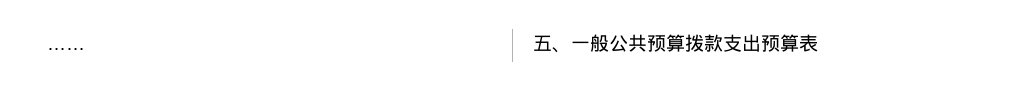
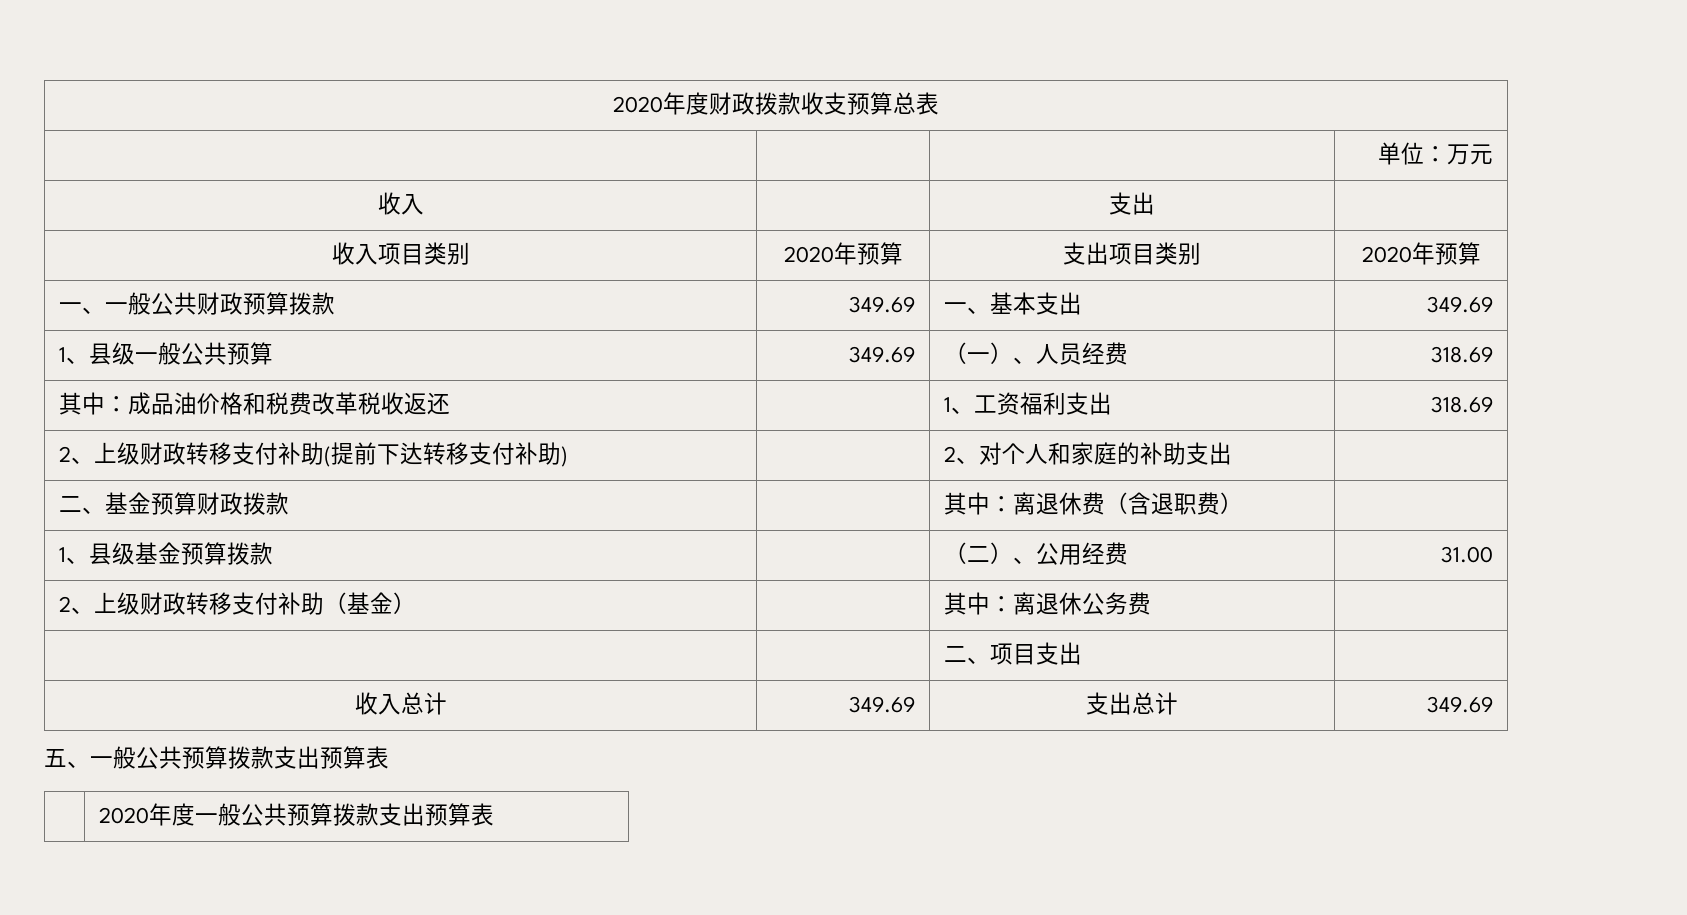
[47,48,85,50] …… -> [613,92,939,115] [1378,142,1494,165] [377,192,424,215] [1109,192,1155,215] [331,242,470,265] [783,242,903,265] [1063,242,1201,265] [1361,242,1481,265] [58,292,335,315] [849,296,916,313] [943,292,1082,315] [1427,296,1494,313] [58,342,273,365] [849,346,916,363] [943,342,1128,365] [1431,346,1494,363] [58,392,450,415] [943,392,1112,415] [1431,396,1494,413] [58,442,568,467] [943,442,1232,465] [58,492,289,515] [943,492,1243,515] [58,542,273,565] [943,542,1128,565] [1441,546,1494,563] [58,592,416,615] [943,592,1151,615] [943,642,1082,665] [354,692,447,715] [849,696,916,713] [1086,692,1178,715] [1427,696,1494,713] 2020年度财政拨款收支预算总表 // | | | 单位：万元 // 收入 | | 支出 | // 收入项目类别 | 2020年预算 | 支出项目类别 | 2020年预算 // 一、一般公共财政预算拨款 | 349.69 | 一、基本支出 | 349.69 // 1、县级一般公共预算 | 349.69 | （一）、人员经费 | 318.69 // 其中：成品油价格和税费改革税收返还 | | 1、工资福利支出 | 318.69 // 2、上级财政转移支付补助(提前下达转移支付补助) | | 2、对个人和家庭的补助支出 | // 二、基金预算财政拨款 | | 其中：离退休费（含退职费） | // 1、县级基金预算拨款 | | （二）、公用经费 | 31.00 // 2、上级财政转移支付补助（基金） | | 其中：离退休公务费 | // | | 二、项目支出 | // 收入总计 | 349.69 | 支出总计 | 349.69
(818, 43) none -> [98,803,494,826] // | 2020年度一般公共预算拨款支出预算表

